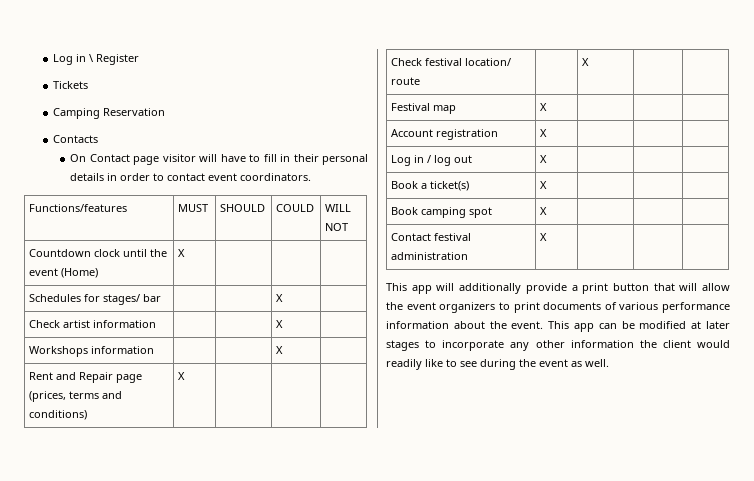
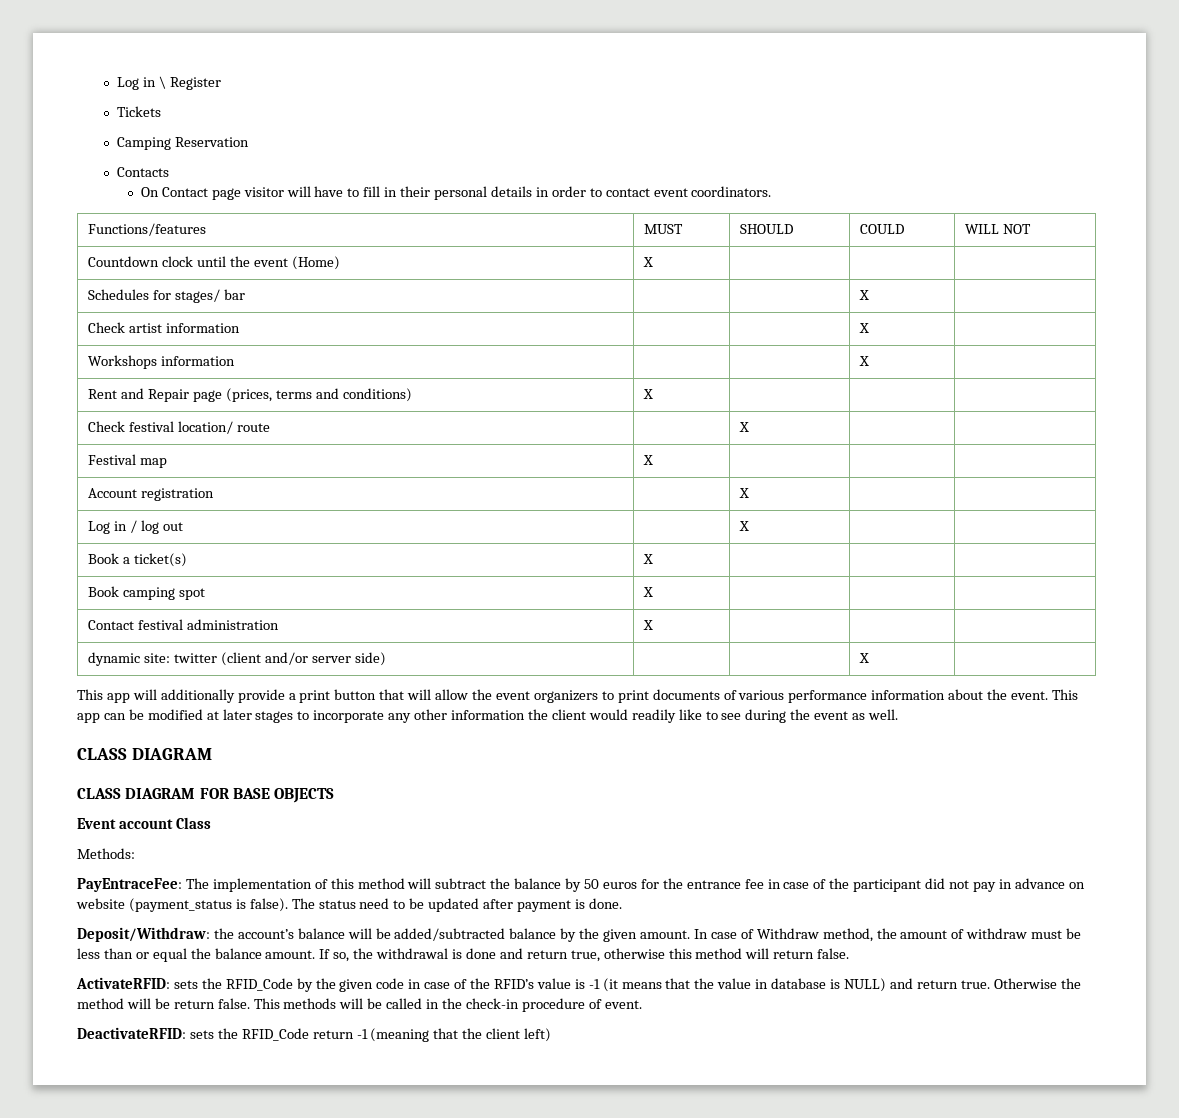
[540,129,548,137] X | | | -> [739,488,750,498] | X | |
[540,155,548,163] X | | | -> [739,521,750,531] | X | |
(548, 237) none -> [88,652,386,666] [859,653,870,663] // dynamic site: twitter (client and/or server side) | | | X |
(609, 363) none -> [77,748,212,760] [77,788,335,803] [77,817,211,829] [77,848,135,859] [77,878,1085,892] [76,898,622,912] [77,927,1082,942] [77,948,850,962] [76,977,1081,992] [77,998,642,1012] [77,1027,552,1042] // CLASS DIAGRAM // CLASS DIAGRAM FOR BASE OBJECTS // Event account Class // Methods: // PayEntraceFee: The implementation of this method will subtract the balance by 50 euros for the entrance fee in case of the participant did not pay in advance on website (payment_status is false). The status need to be updated after payment is done. // Deposit/Withdraw: the account’s balance will be added/subtracted balance by the given amount. In case of Withdraw method, the amount of withdraw must be less than or equal the balance amount. If so, the withdrawal is done and return true, otherwise this method will return false. // ActivateRFID: sets the RFID_Code by the given code in case of the RFID’s value is -1 (it means that the value in database is NULL) and return true. Otherwise the method will be return false. This methods will be called in the check-in procedure of event. // DeactivateRFID: sets the RFID_Code return -1 (meaning that the client left)

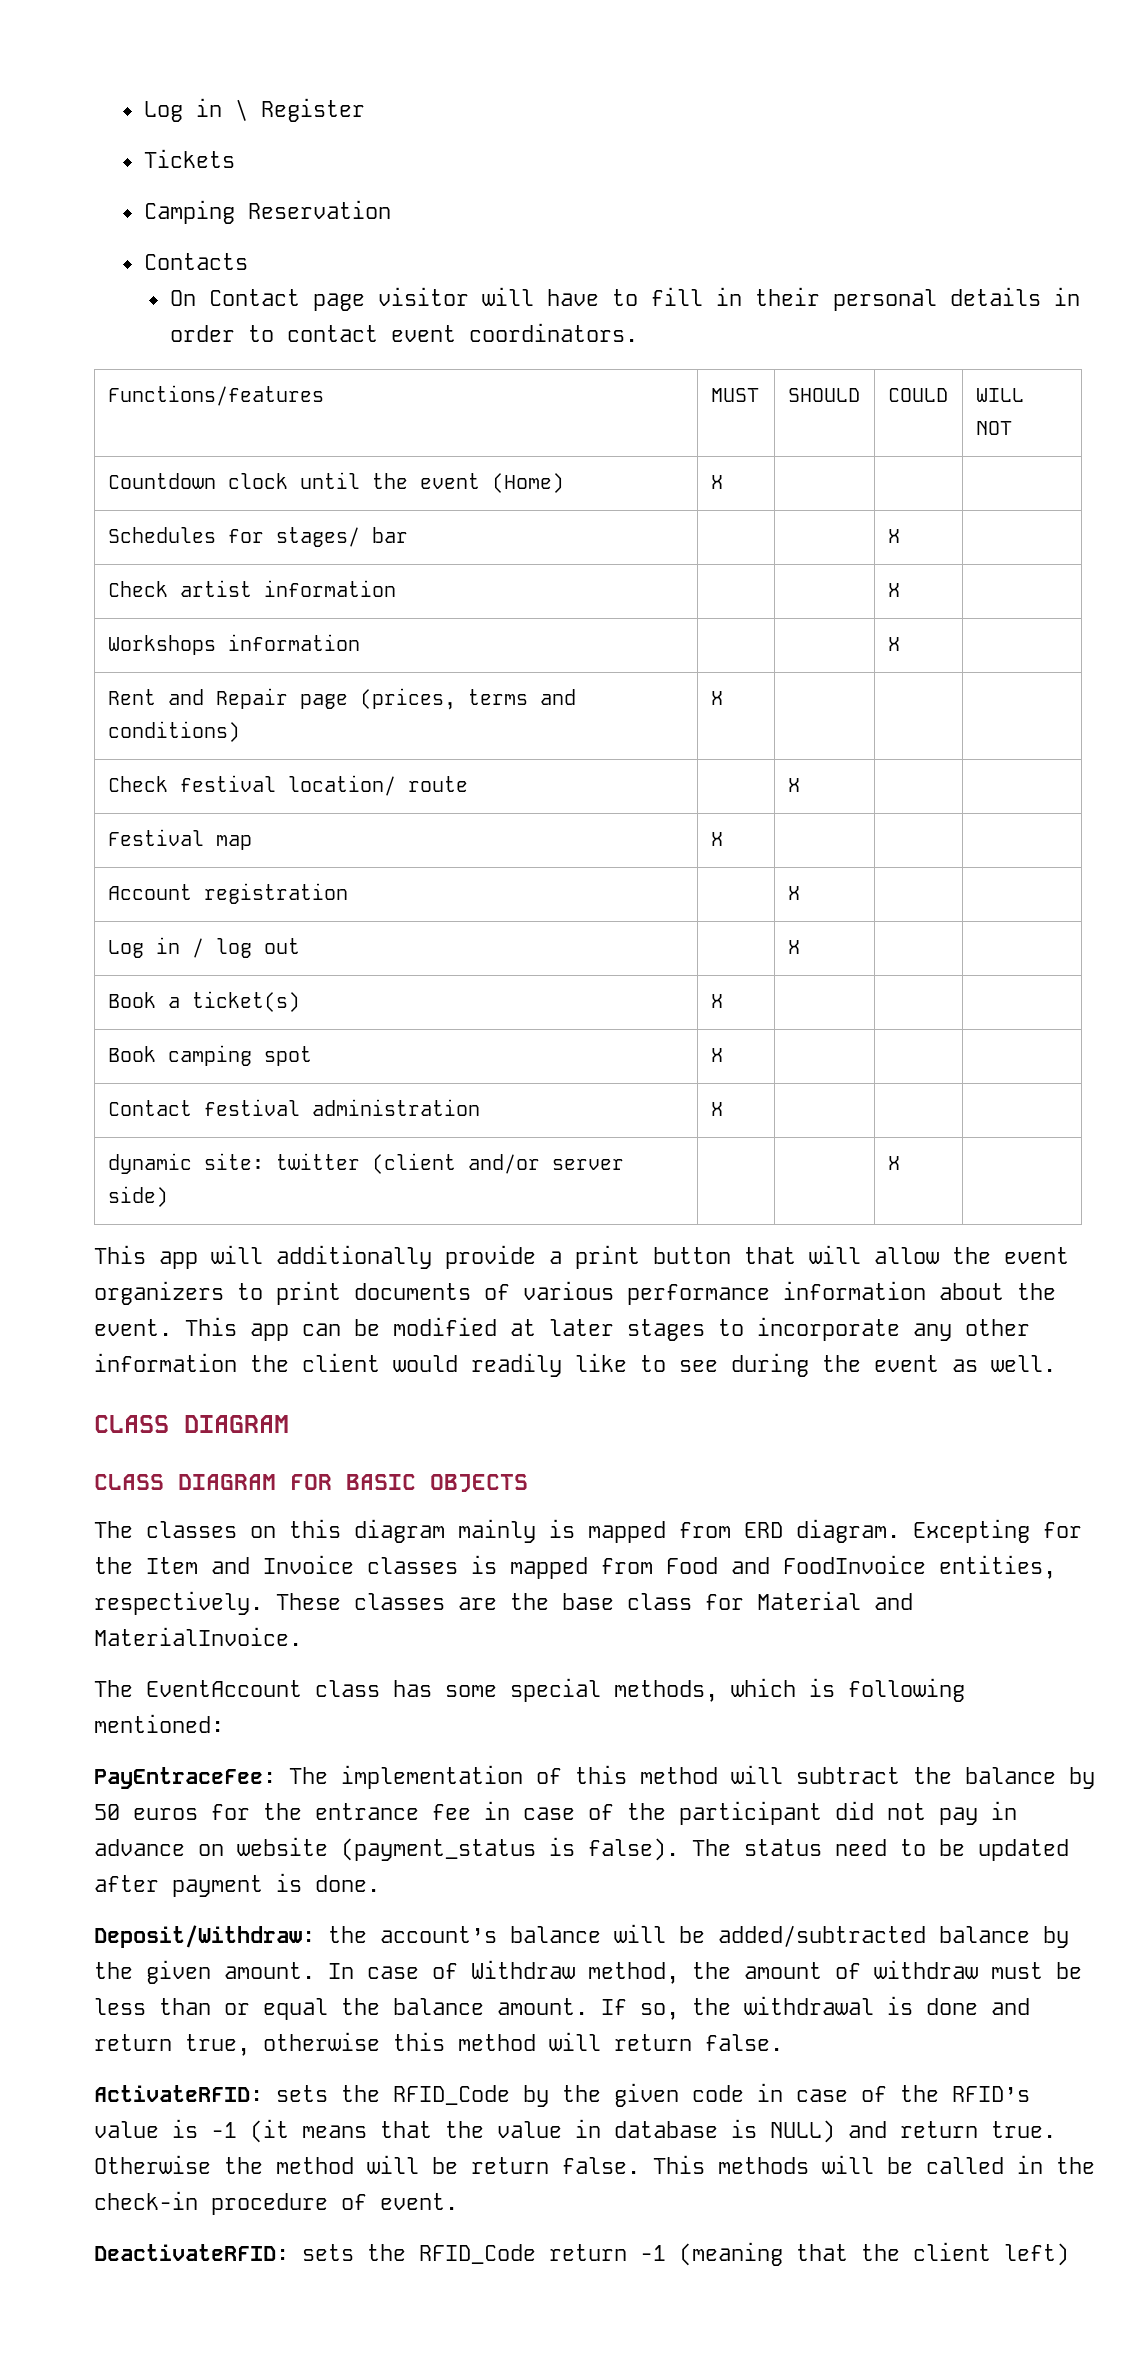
[232,788,270,799] BASE -> [346,1474,416,1490] BASIC
[77,817,211,829] [77,848,135,859] Event account Class // Methods: -> [94,1519,1082,1543] [94,1555,1056,1579] [94,1591,913,1615] [94,1627,302,1646] [94,1678,965,1702] [94,1714,224,1733] The classes on this diagram mainly is mapped from ERD diagram. Excepting for the Item and Invoice classes is mapped from Food and FoodInvoice entities, respectively. These classes are the base class for Material and MaterialInvoice. // The EventAccount class has some special methods, which is following mentioned:

